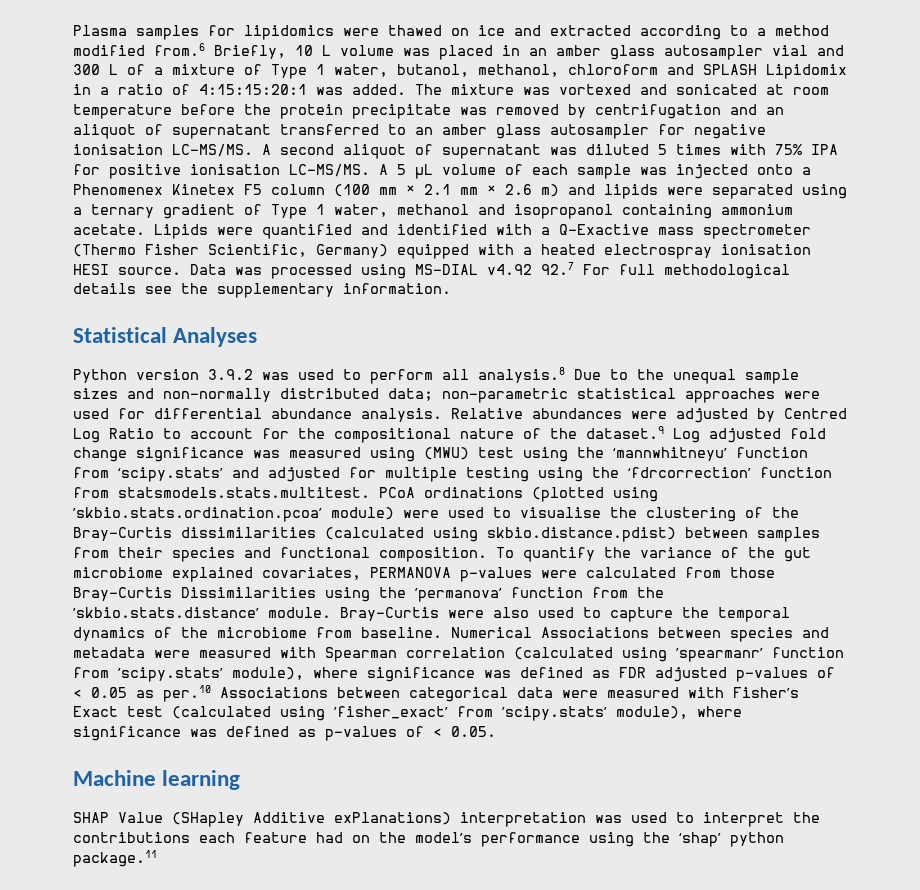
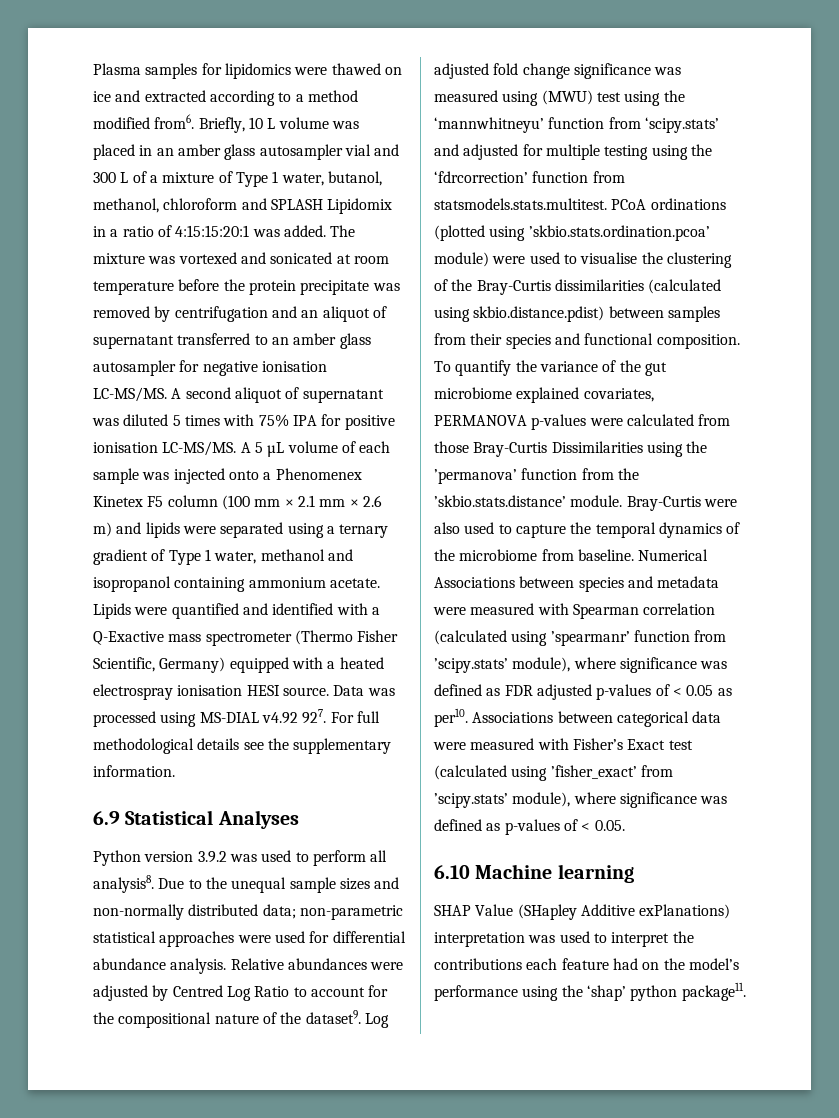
[154,43,205,56] from.6 -> [154,114,195,129] from6.
[541,262,574,275] 92.7 -> [302,709,327,724] 927.
(451, 288) none -> [93,811,120,825] 6.9
[478,367,565,383] analysis.8 -> [93,875,154,893] analysis8.
[586,426,664,439] dataset.9 -> [305,1010,361,1024] dataset9.
[163,685,211,702] per.10 -> [434,708,468,727] per10.
(496, 731) none -> [434,865,470,879] 6.10
[73,850,157,867] package.11 -> [681,982,746,1001] package11.

